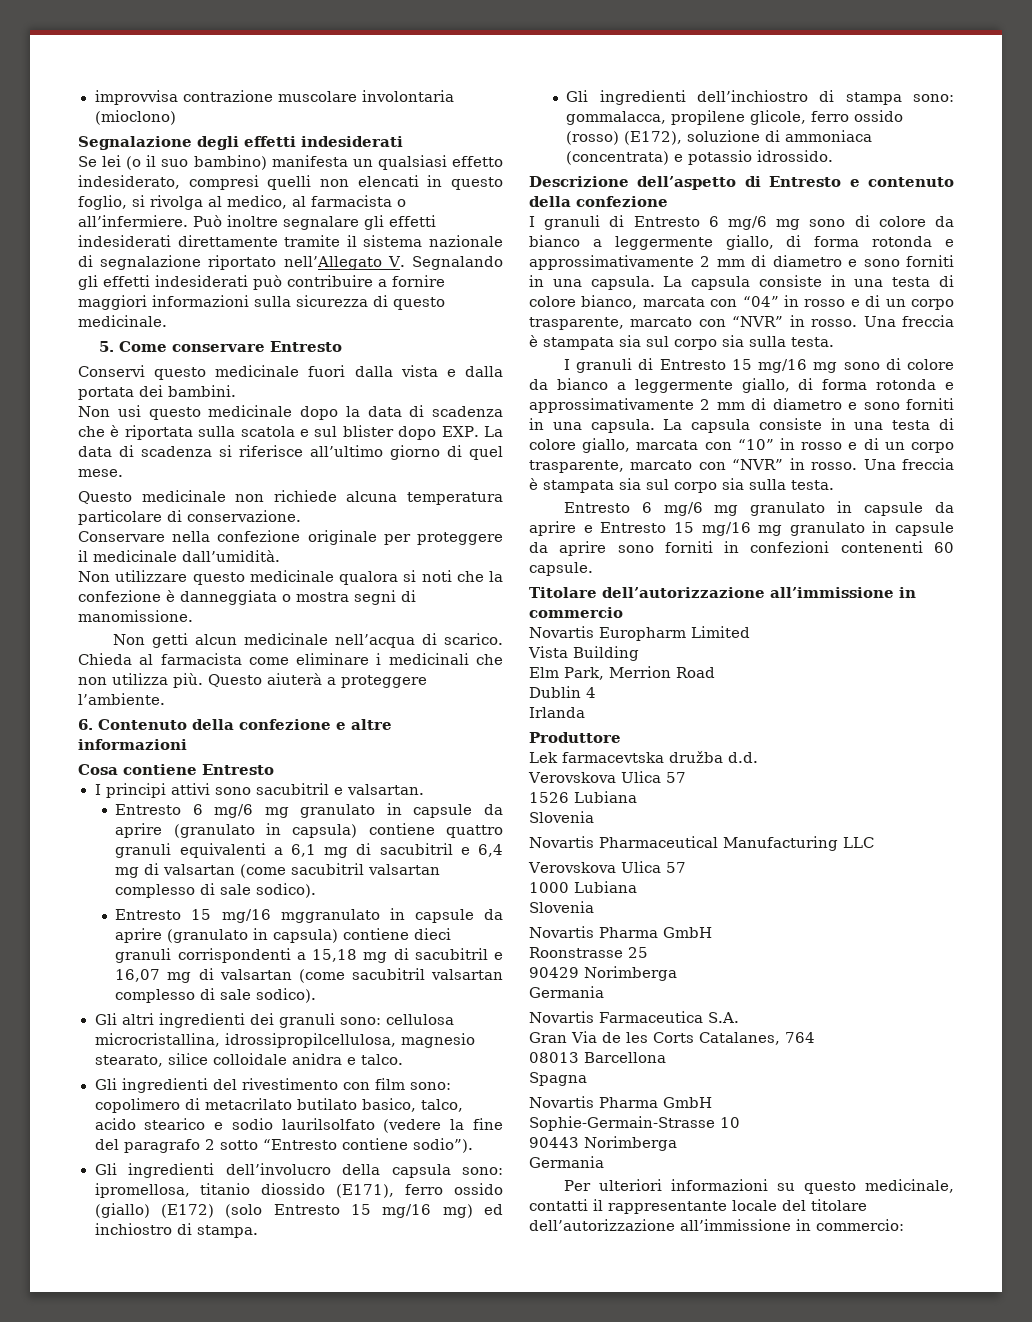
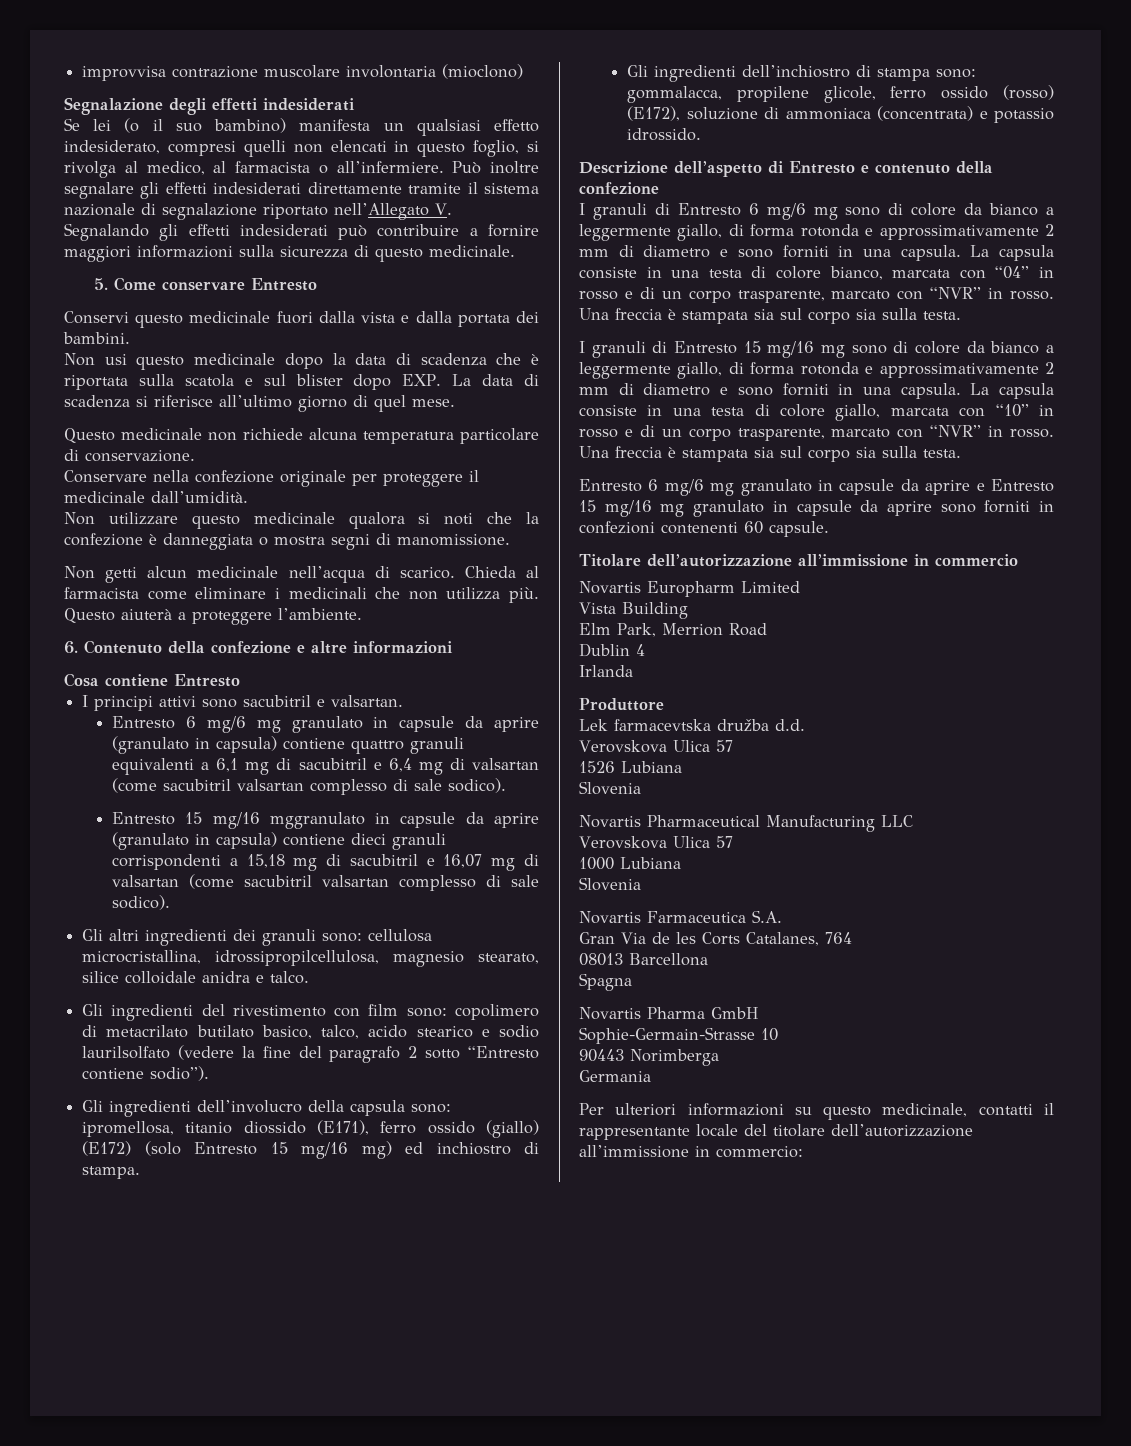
[529,926,712,938] [529,947,648,958] [529,966,677,981] [529,986,604,998] // Novartis Pharma GmbH // Roonstrasse 25 // 90429 Norimberga // Germania -> (641, 884) none

